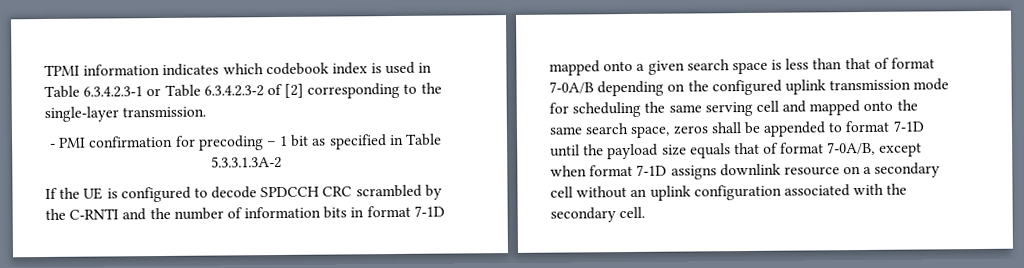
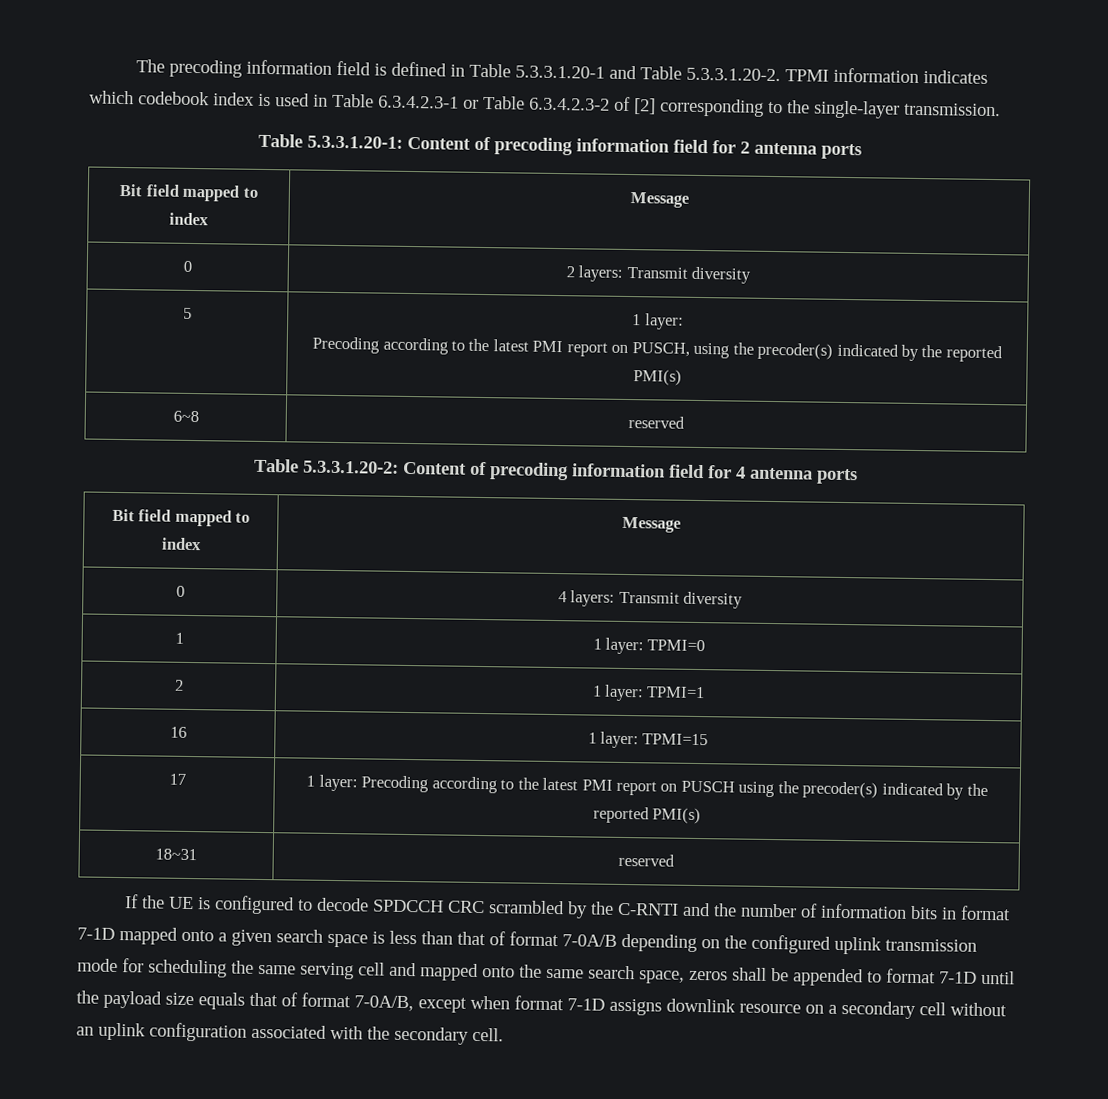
(44, 70) none -> [136,59,782,82] The precoding information field is defined in Table 5.3.3.1.20-1 and Table 5.3.3.1.20-2.
[49,133,443,151] [210,155,282,169] - PMI confirmation for precoding – 1 bit as specified in Table 5.3.3.1.3A-2 -> [257,133,862,160] [119,183,258,202] [169,212,209,226] [629,192,689,208] [183,260,192,272] [565,265,752,284] [183,307,192,319] [632,313,684,330] [312,336,1003,363] [632,369,682,386] [172,410,199,423] [628,416,685,429] [253,458,858,485] [111,508,251,527] [160,537,202,551] [621,516,681,533] [175,585,185,597] [557,590,744,609] [174,632,184,644] [592,637,706,655] [174,679,184,691] [591,684,706,702] [169,726,187,738] [587,731,709,749] [168,773,186,785] [306,774,988,800] [592,806,702,825] [155,848,197,861] [618,853,675,867] Table 5.3.3.1.20-1: Content of precoding information field for 2 antenna ports // Bit field mapped to index | Message // 0 | 2 layers: Transmit diversity // 5 | 1 layer: // Precoding according to the latest PMI report on PUSCH, using the precoder(s) indicated by the reported PMI(s) // 6~8 | reserved // Table 5.3.3.1.20-2: Content of precoding information field for 4 antenna ports // Bit field mapped to index | Message // 0 | 4 layers: Transmit diversity // 1 | 1 layer: TPMI=0 // 2 | 1 layer: TPMI=1 // 16 | 1 layer: TPMI=15 // 17 | 1 layer: Precoding according to the latest PMI report on PUSCH using the precoder(s) indicated by the reported PMI(s) // 18~31 | reserved

